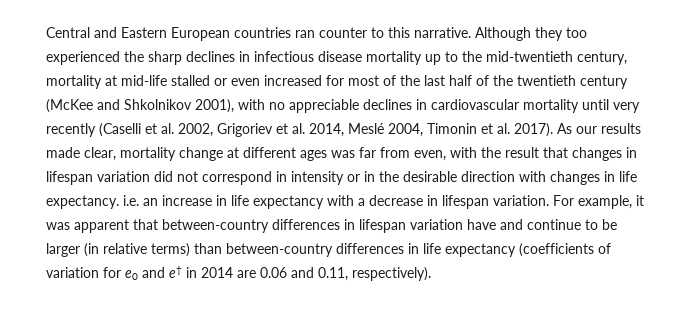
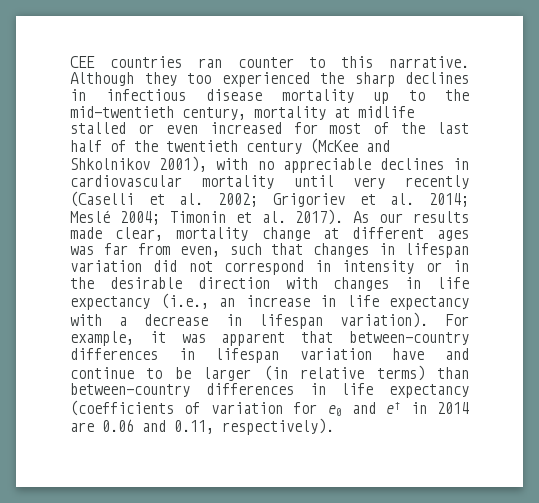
[46,27,230,41] Central and Eastern European -> [70,56,95,68] CEE
[121,75,167,86] mid-life -> [358,106,414,118] midlife
[178,123,213,137] 2002, -> [218,193,259,207] 2002;
[309,123,423,137] 2014, Meslé 2004, -> [429,193,470,207] [70,210,160,225] 2014; Meslé 2004;
[450,147,539,158] with the result -> [229,243,262,255] such
[46,195,139,209] expectancy. i.e. -> [70,293,209,310] expectancy (i.e.,
[493,195,549,206] variation. -> [339,312,428,328] variation).

